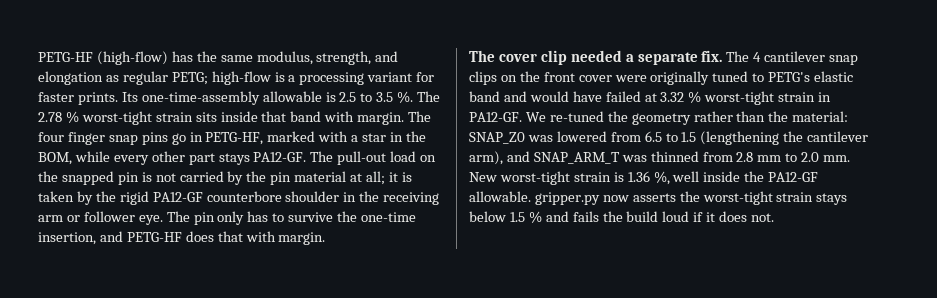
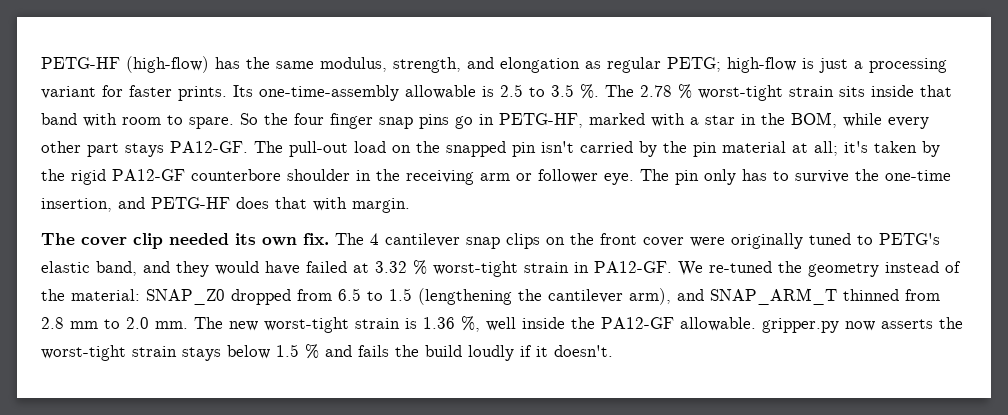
(285, 77) none -> [819,58,848,73] just
[357,111,432,125] margin. The -> [122,113,288,129] room to spare. So the
[141,172,176,182] is not -> [541,141,574,153] isn't
[388,172,412,182] it is -> [844,141,868,153] it's
[625,52,698,65] a separate -> [235,233,297,246] its own
[469,91,527,102] band and -> [96,261,209,277] band, and they
[693,111,766,122] rather than -> [885,261,961,273] instead of
[527,131,607,142] was lowered -> [231,289,291,305] dropped
[621,155,647,162] was -> (837, 296) none
[469,172,497,182] New -> [194,317,258,331] The new
[662,211,690,222] loud -> [468,345,514,361] loudly
[719,211,775,222] does not. -> [554,345,613,357] doesn't.

